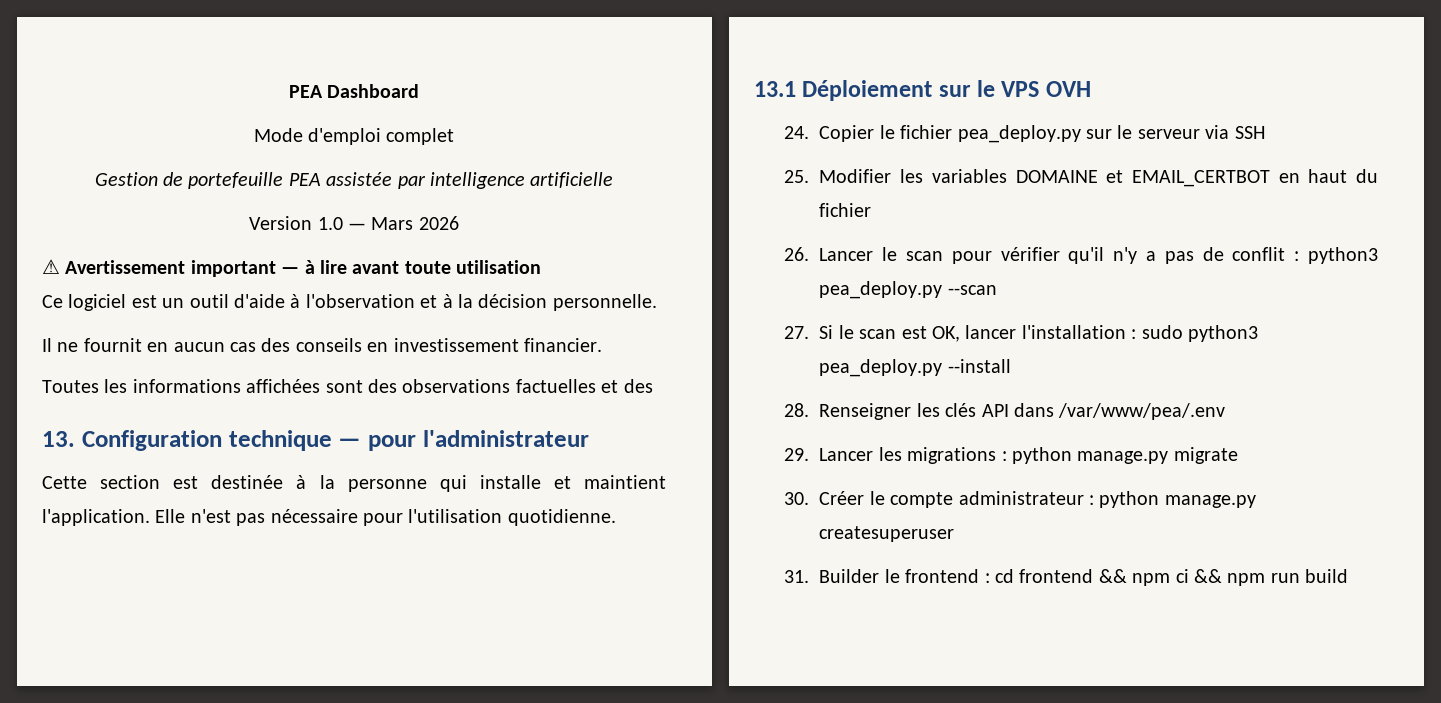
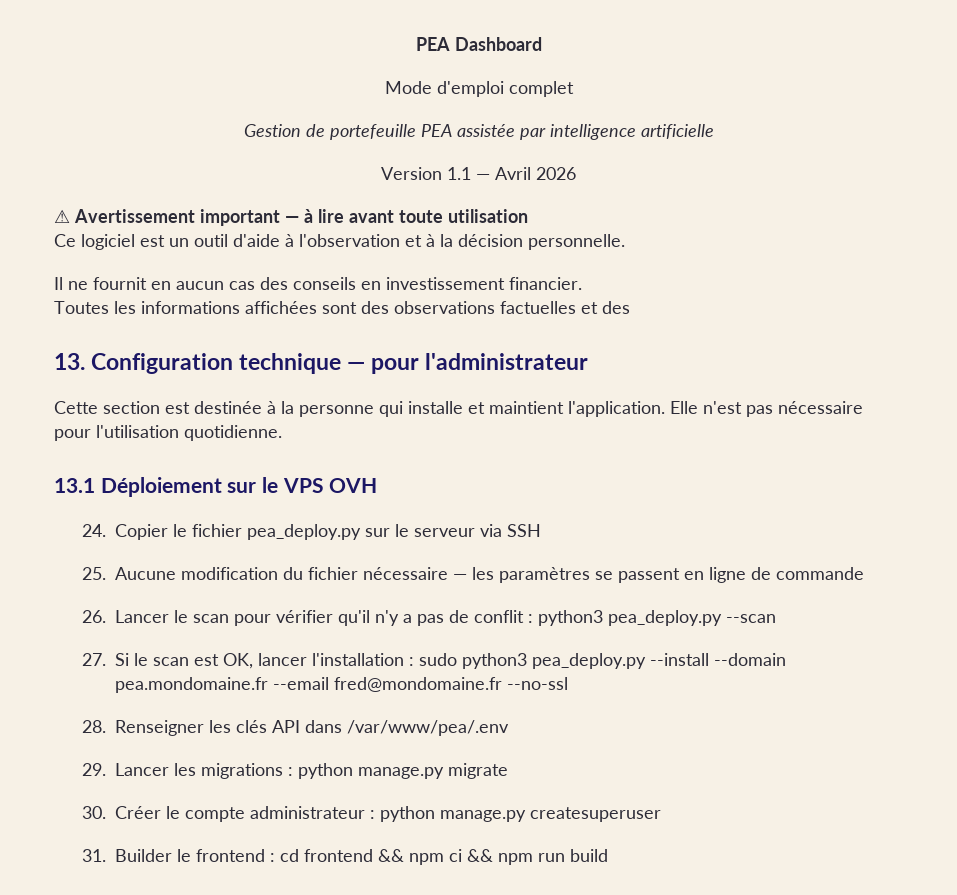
[317,217,414,230] 1.0 — Mars -> [447,167,531,180] 1.1 — Avril
[819,169,1378,187] [819,203,872,217] Modifier les variables DOMAINE et EMAIL_CERTBOT en haut du fichier -> [115,567,865,583] Aucune modification du fichier nécessaire — les paramètres se passent en ligne de commande
(1011, 366) none -> [714,653,787,666] [115,677,569,693] --domain pea.mondomaine.fr --email fred@mondomaine.fr --no-ssl

